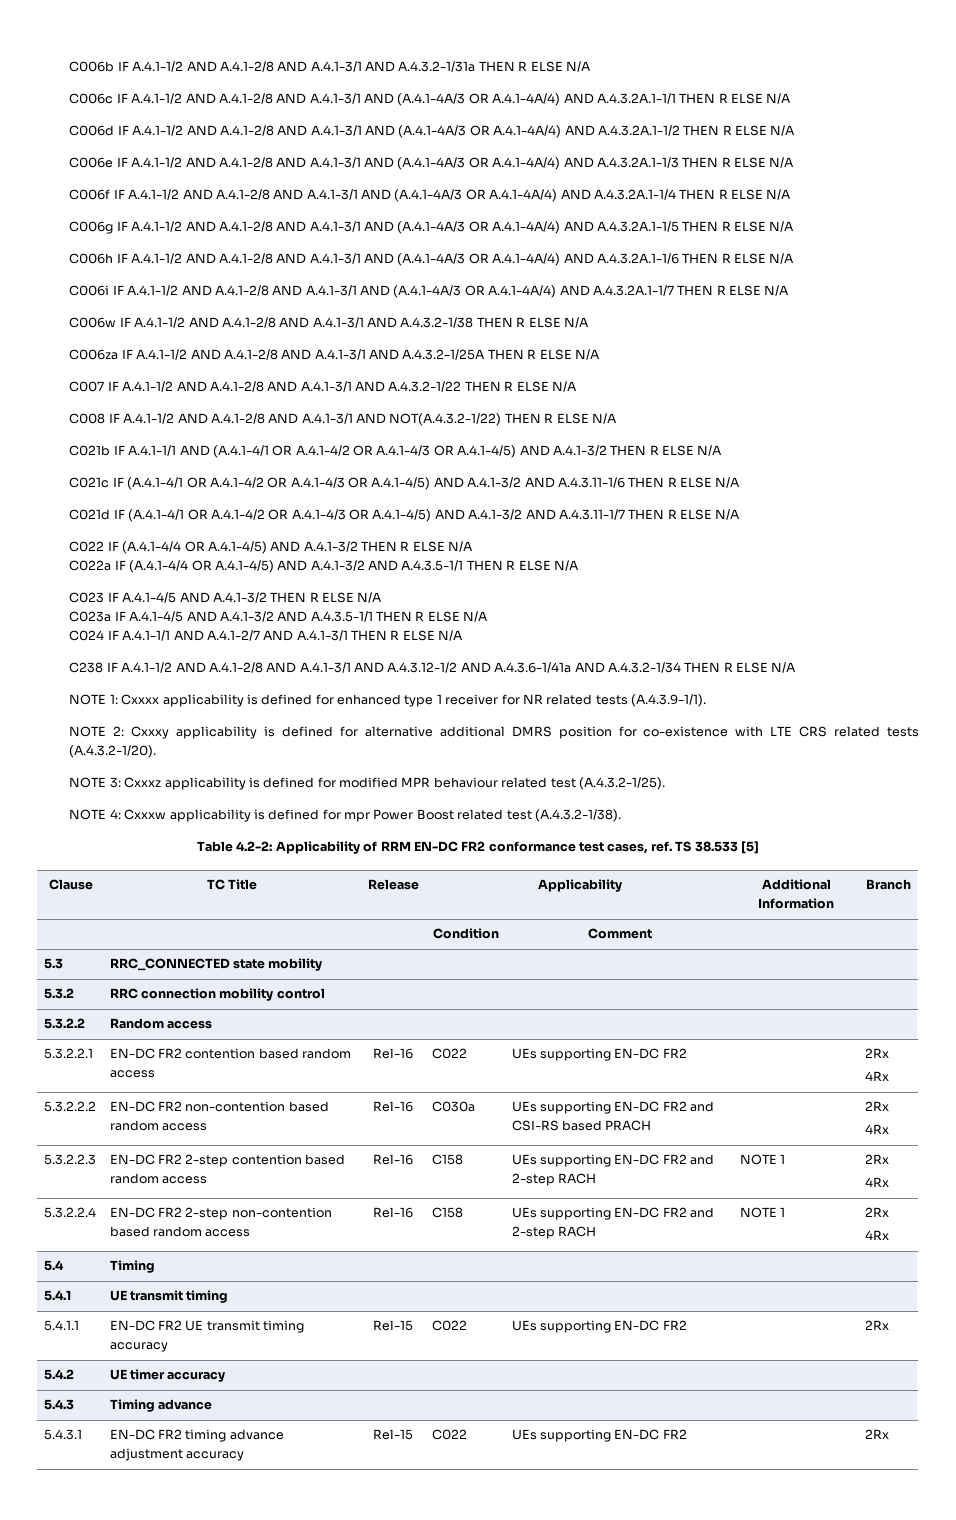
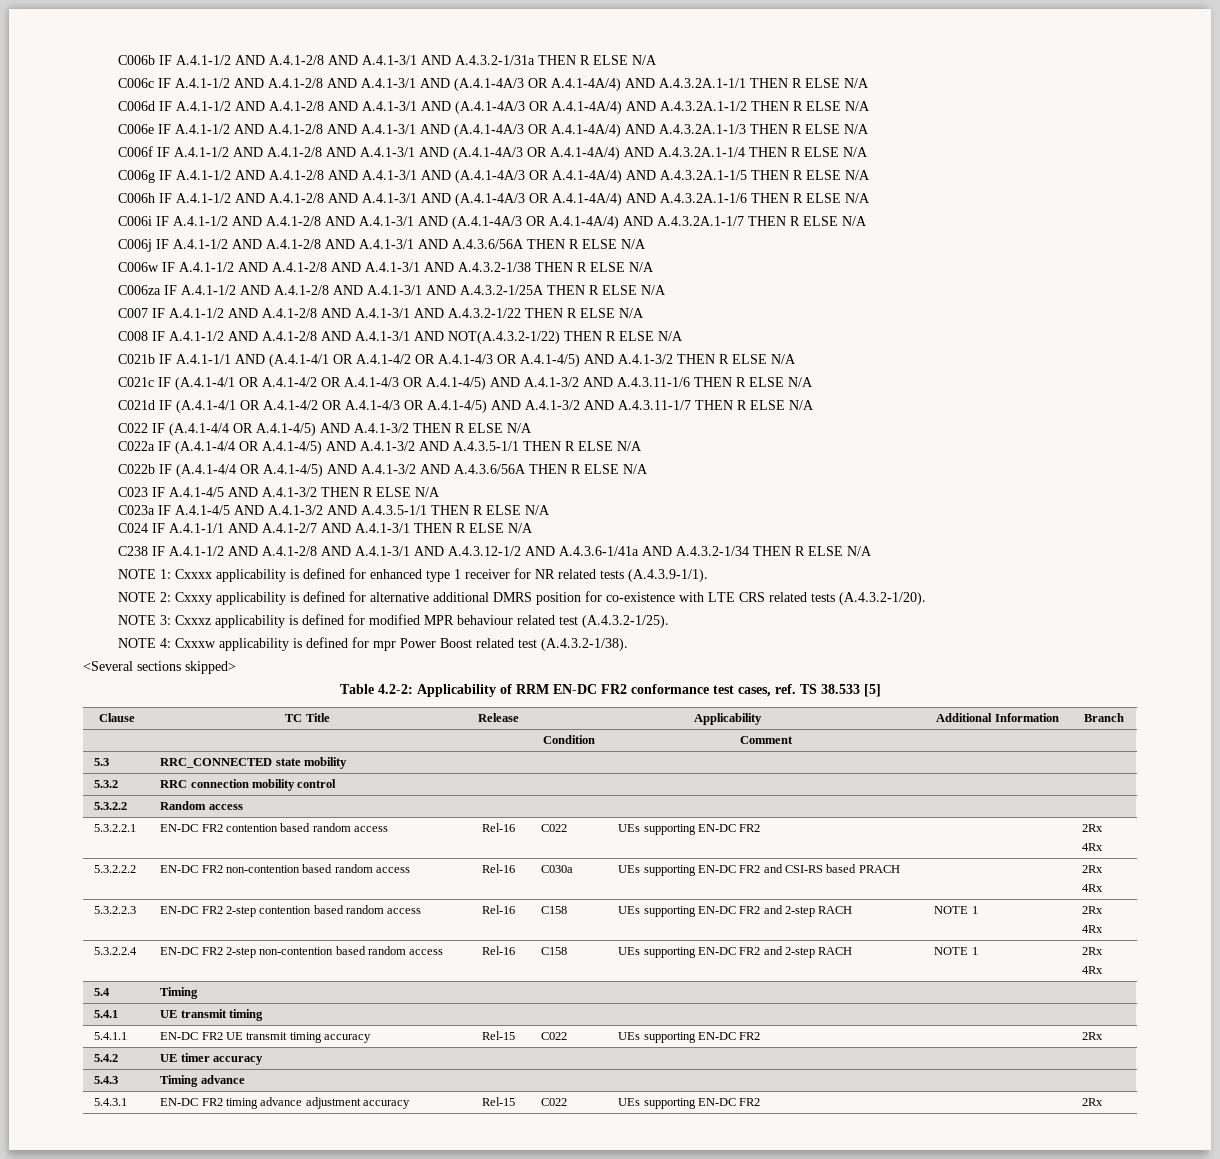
(790, 290) none -> [117,239,646,252] // C006j IF A.4.1-1/2 AND A.4.1-2/8 AND A.4.1-3/1 AND A.4.3.6/56A THEN R ELSE N/A
(579, 565) none -> [117,464,648,477] // C022b IF (A.4.1-4/4 OR A.4.1-4/5) AND A.4.1-3/2 AND A.4.3.6/56A THEN R ELSE N/A
(621, 815) none -> [83,661,236,674] // <Several sections skipped>

